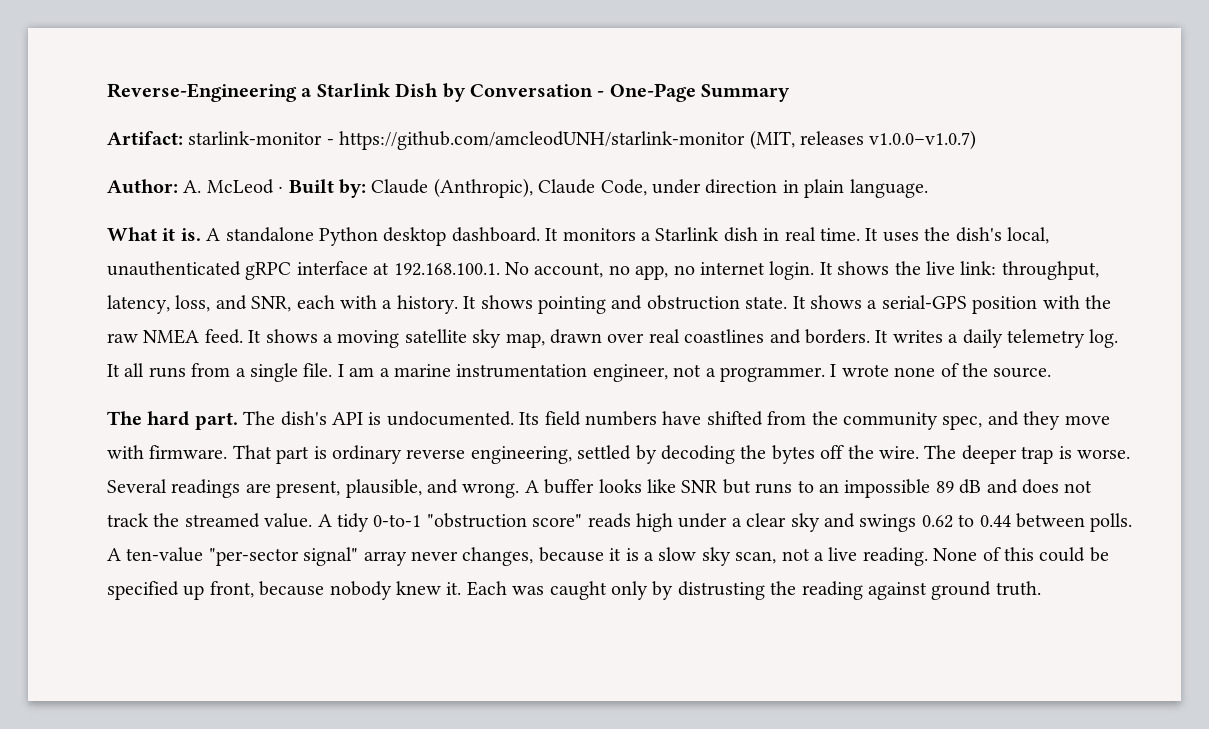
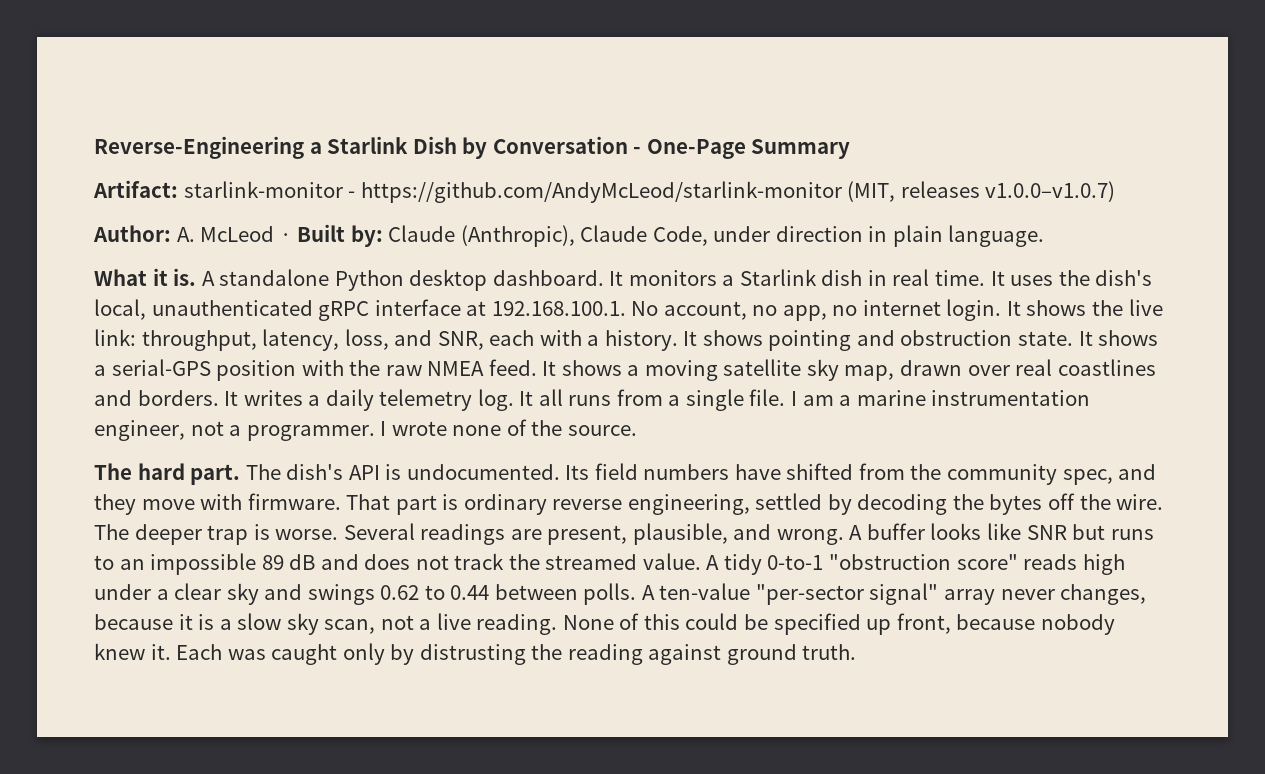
[339,131,746,150] https://github.com/amcleodUNH/starlink-monitor -> [360,181,842,203] https://github.com/AndyMcLeod/starlink-monitor

